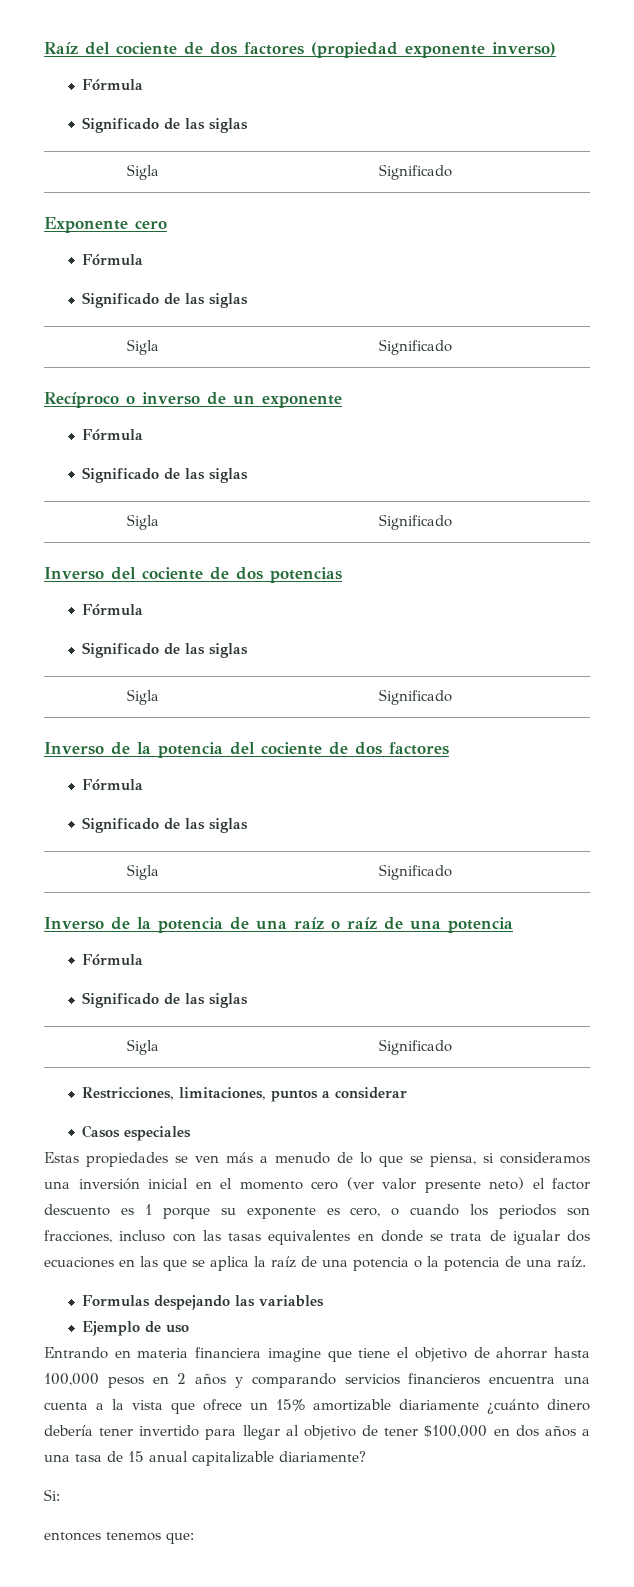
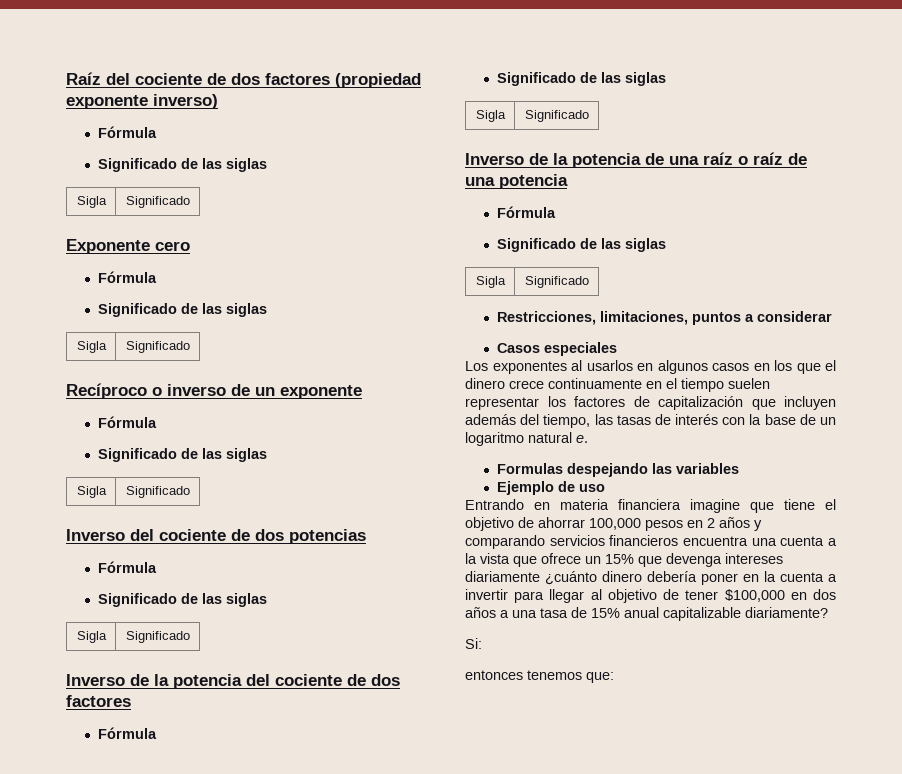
[44,1152,590,1167] [44,1177,590,1193] [44,1204,591,1219] [44,1230,590,1245] [44,1256,586,1271] Estas propiedades se ven más a menudo de lo que se piensa, si consideramos una inversión inicial en el momento cero (ver valor presente neto) el factor descuento es 1 porque su exponente es cero, o cuando los periodos son fracciones, incluso con las tasas equivalentes en donde se trata de igualar dos ecuaciones en las que se aplica la raíz de una potencia o la potencia de una raíz. -> [465,360,836,374] [465,378,770,392] [465,396,836,410] [465,414,836,428] [465,432,588,446] Los exponentes al usarlos en algunos casos en los que el dinero crece continuamente en el tiempo suelen representar los factores de capitalización que incluyen además del tiempo, las tasas de interés con la base de un logaritmo natural e.
[554,1347,591,1358] hasta -> (585, 522) none
[313,1399,391,1411] amortizable -> [638,553,783,567] que devenga intereses
[99,1425,200,1437] tener invertido -> [701,571,837,585] [465,589,508,600] poner en la cuenta a invertir
[128,1451,144,1462] 15 -> [591,608,620,618] 15%

